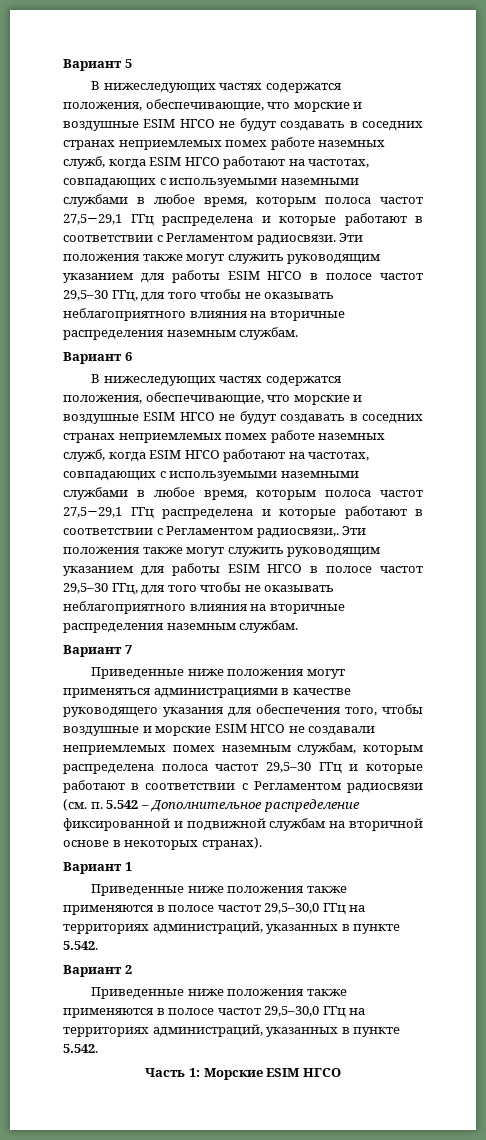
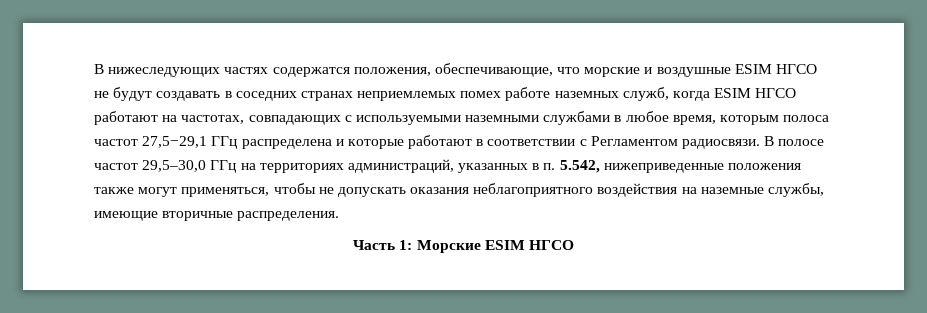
[63,59,132,71] Вариант 5 // -> (94, 69) none
[339,233,364,242] [63,254,381,264] [63,270,423,283] [63,289,335,302] [63,308,345,321] [63,327,299,340] [63,352,132,364] [91,374,342,386] [63,392,363,405] [63,411,423,424] [63,430,386,443] [63,449,370,462] [63,471,359,481] [63,487,423,500] [63,506,423,519] [63,526,367,538] [63,547,381,557] [63,563,423,576] [63,582,335,595] [63,601,345,614] [63,620,299,633] [63,645,132,657] [91,667,345,679] [63,688,351,698] [63,704,423,717] [63,724,376,736] [63,742,423,755] [63,762,423,774] [63,780,423,793] [63,799,360,812] [63,818,423,831] [63,837,262,850] [63,862,132,874] [91,884,347,896] [63,903,366,915] [63,921,401,934] [63,941,98,950] [63,965,132,977] [91,987,347,999] [63,1006,366,1018] [63,1024,401,1037] [63,1044,98,1053] Эти положения также могут служить руководящим указанием для работы ESIM НГСО в полосе частот 29,5–30 ГГц, для того чтобы не оказывать неблагоприятного влияния на вторичные распределения наземным службам. // Вариант 6 // В нижеследующих частях содержатся положения, обеспечивающие, что морские и воздушные ESIM НГСО не будут создавать в соседних странах неприемлемых помех работе наземных служб, когда ESIM НГСО работают на частотах, совпадающих с используемыми наземными службами в любое время, которым полоса частот 27,5−29,1 ГГц распределена и которые работают в соответствии с Регламентом радиосвязи,. Эти положения также могут служить руководящим указанием для работы ESIM НГСО в полосе частот 29,5–30 ГГц, для того чтобы не оказывать неблагоприятного влияния на вторичные распределения наземным службам. // Вариант 7 // Приведенные ниже положения могут применяться администрациями в качестве руководящего указания для обеспечения того, чтобы воздушные и морские ESIM НГСО не создавали неприемлемых помех наземным службам, которым распределена полоса частот 29,5–30 ГГц и которые работают в соответствии с Регламентом радиосвязи (см. п. 5.542 – Дополнительное распределение фиксированной и подвижной службам на вторичной основе в некоторых странах). // Вариант 1 // Приведенные ниже положения также применяются в полосе частот 29,5–30,0 ГГц на территориях администраций, указанных в пункте 5.542. // Вариант 2 // Приведенные ниже положения также применяются в полосе частот 29,5–30,0 ГГц на территориях администраций, указанных в пункте 5.542. -> [764,136,825,146] [94,159,802,173] [94,183,825,197] [94,211,340,221] В полосе частот 29,5–30,0 ГГц на территориях администраций, указанных в п. 5.542, нижеприведенные положения также могут применяться, чтобы не допускать оказания неблагоприятного воздействия на наземные службы, имеющие вторичные распределения.

